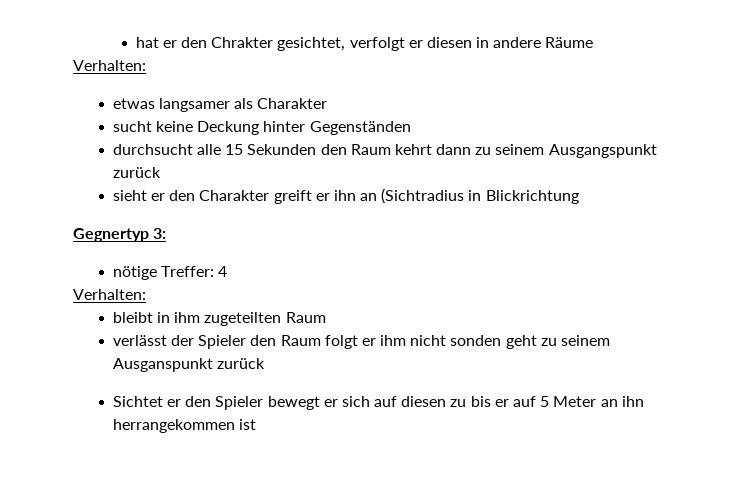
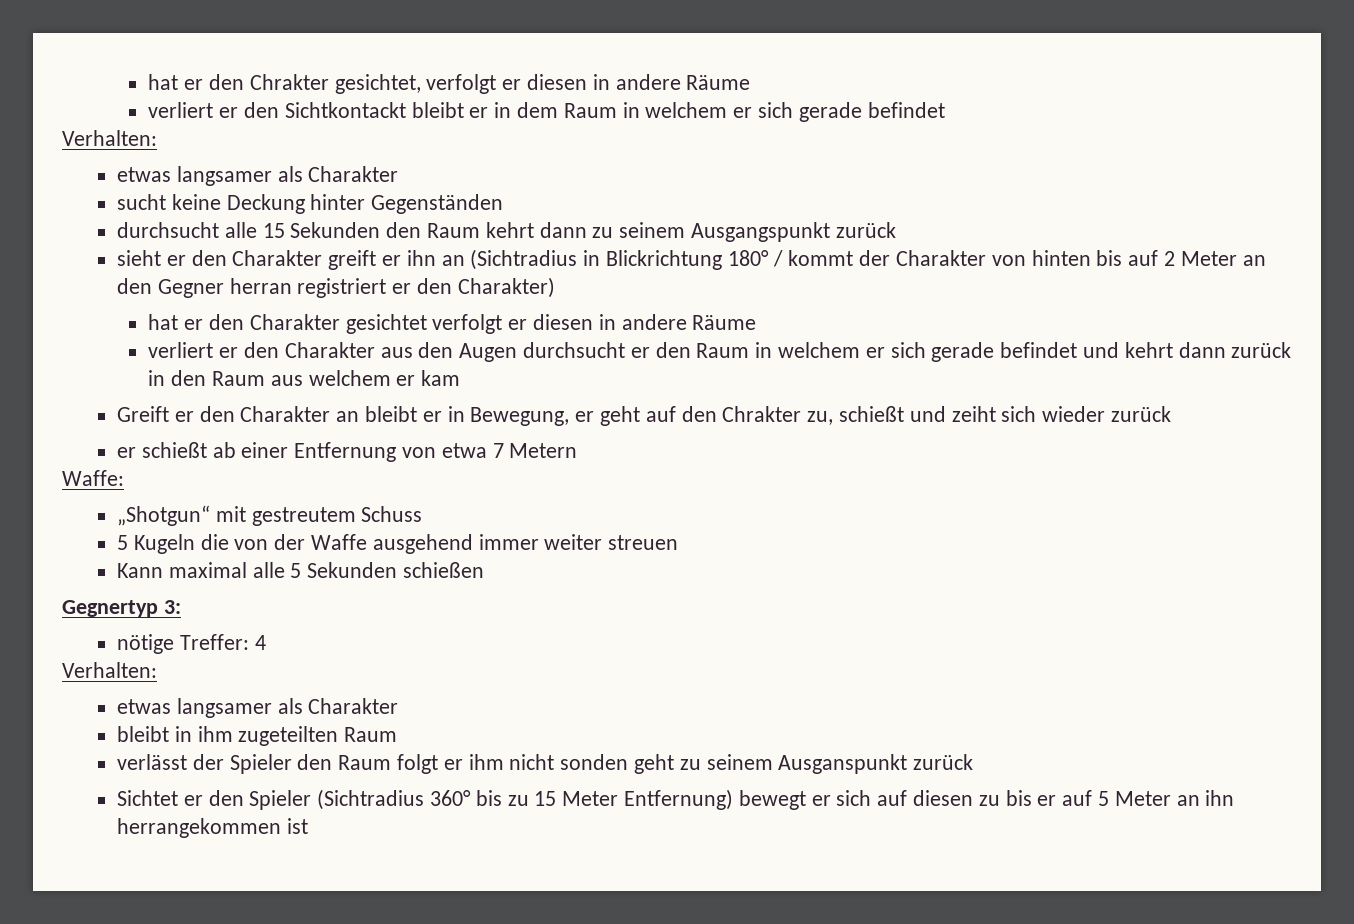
(594, 42) none -> [148,102,945,122] // verliert er den Sichtkontackt bleibt er in dem Raum in welchem er sich gerade befindet
(579, 197) none -> [727,250,1266,267] [116,277,555,298] [148,314,757,334] [148,342,1292,362] [148,370,461,386] [116,406,1172,426] [116,442,578,462] [62,470,124,486] [116,505,423,526] [116,534,679,554] [116,562,484,578] 180° / kommt der Charakter von hinten bis auf 2 Meter an den Gegner herran registriert er den Charakter) // hat er den Charakter gesichtet verfolgt er diesen in andere Räume // verliert er den Charakter aus den Augen durchsucht er den Raum in welchem er sich gerade befindet und kehrt dann zurück in den Raum aus welchem er kam // Greift er den Charakter an bleibt er in Bewegung, er geht auf den Chrakter zu, schießt und zeiht sich wieder zurück // er schießt ab einer Entfernung von etwa 7 Metern // Waffe: // „Shotgun“ mit gestreutem Schuss // 5 Kugeln die von der Waffe ausgehend immer weiter streuen // Kann maximal alle 5 Sekunden schießen
(146, 294) none -> [116,698,399,718] // etwas langsamer als Charakter
(264, 403) none -> [317,789,734,810] (Sichtradius 360° bis zu 15 Meter Entfernung)

